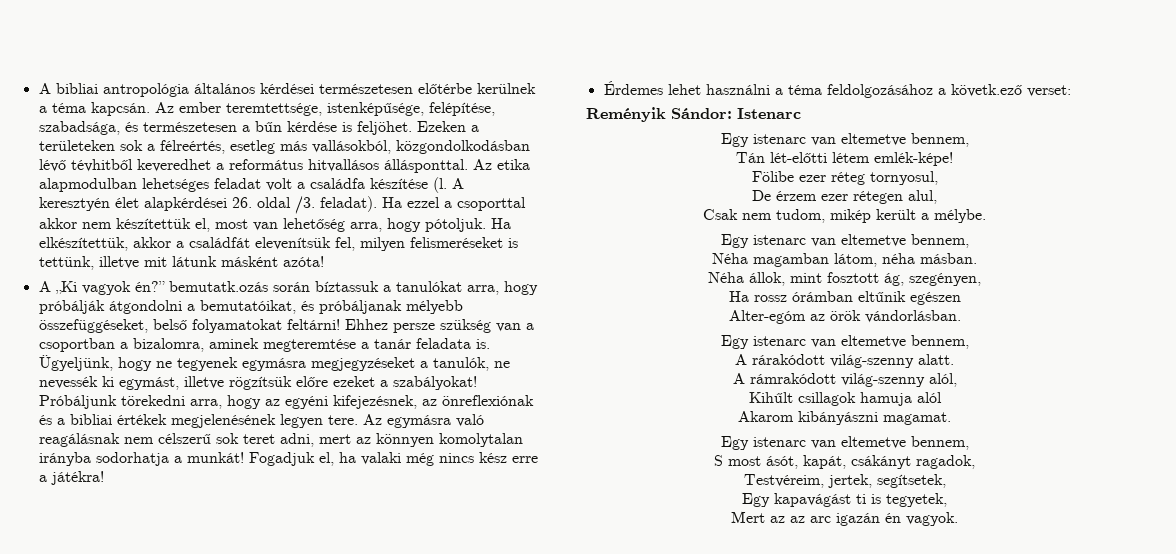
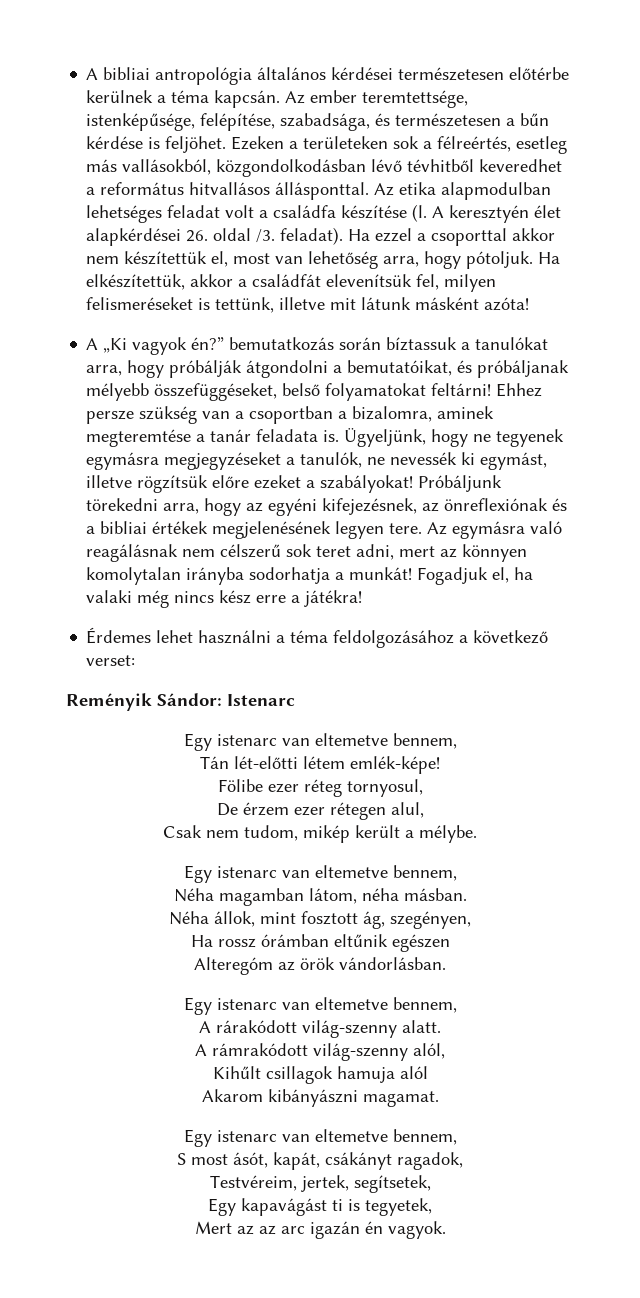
[168,281,268,292] bemutatk.ozás -> [229,337,335,351] bemutatkozás
[950,84,1022,97] követk.ező -> [473,630,549,644] következő
[728,310,806,324] Alter-egóm -> [194,957,273,975] Alteregóm

